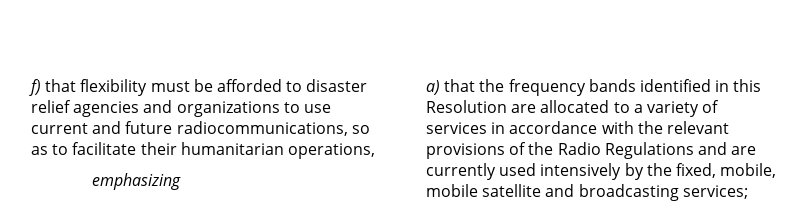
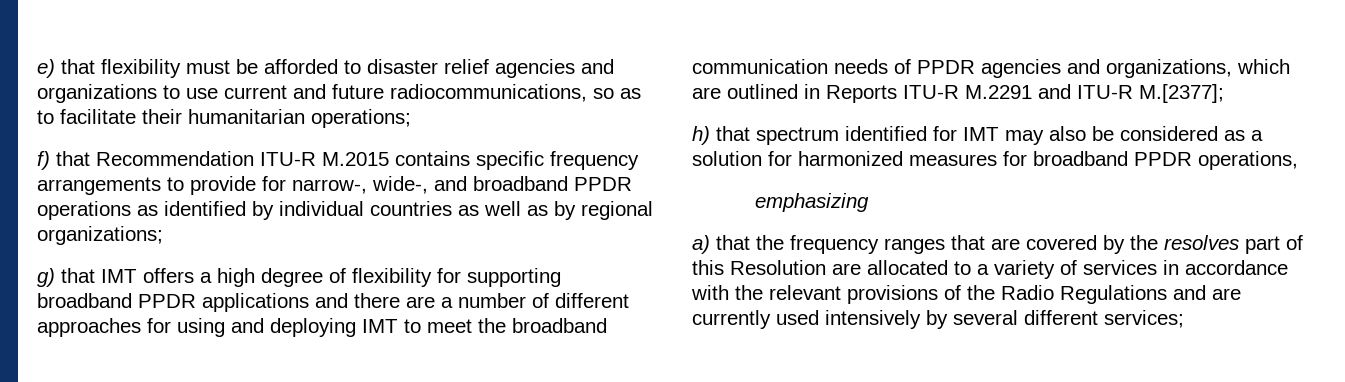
[29,79,41,96] f) -> [37,59,55,78] e)
(284, 148) none -> [311,109,411,128] [37,151,639,170] [37,176,632,195] [37,201,653,220] [37,226,163,245] [37,268,561,287] [37,293,629,312] [37,318,607,337] [692,59,1290,78] [692,84,1224,103] [692,126,1263,145] [692,151,1192,166] operations; // f) that Recommendation ITU-R M.2015 contains specific frequency arrangements to provide for narrow-, wide-, and broadband PPDR operations as identified by individual countries as well as by regional organizations; // g) that IMT offers a high degree of flexibility for supporting broadband PPDR applications and there are a number of different approaches for using and deploying IMT to meet the broadband communication needs of PPDR agencies and organizations, which are outlined in Reports ITU-R M.2291 and ITU-R M.[2377]; // h) that spectrum identified for IMT may also be considered as a solution for harmonized measures for broadband PPDR
[588,79,730,92] bands identified in -> [884,235,1303,254] ranges that are covered by the resolves part of
[646,163,777,178] [426,184,679,201] the fixed, mobile, mobile satellite and broadcasting -> [953,310,1098,325] several different

